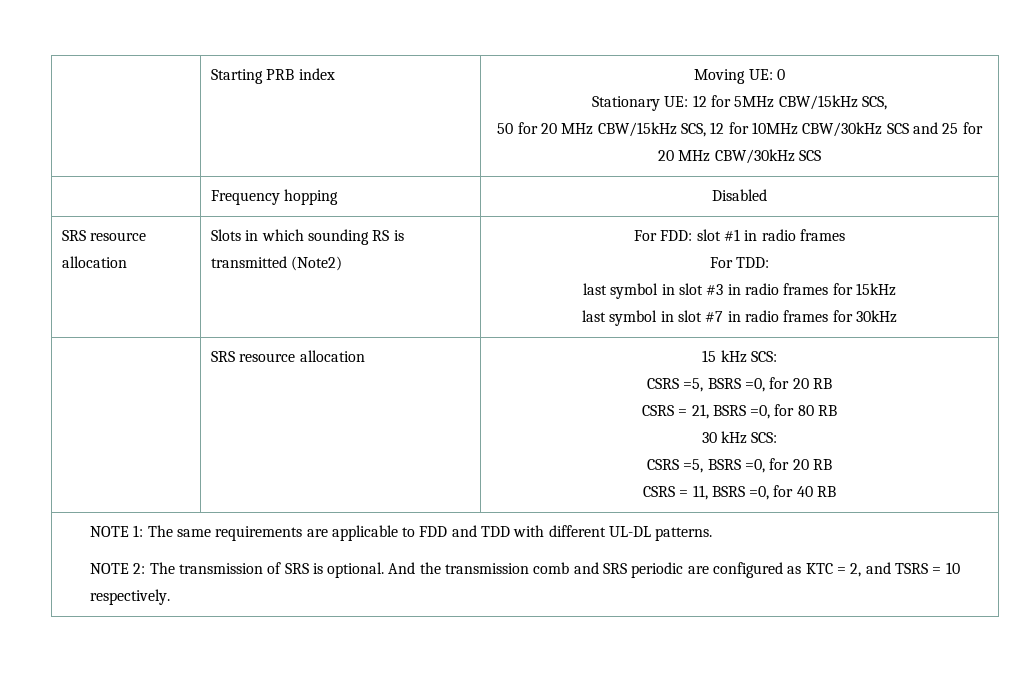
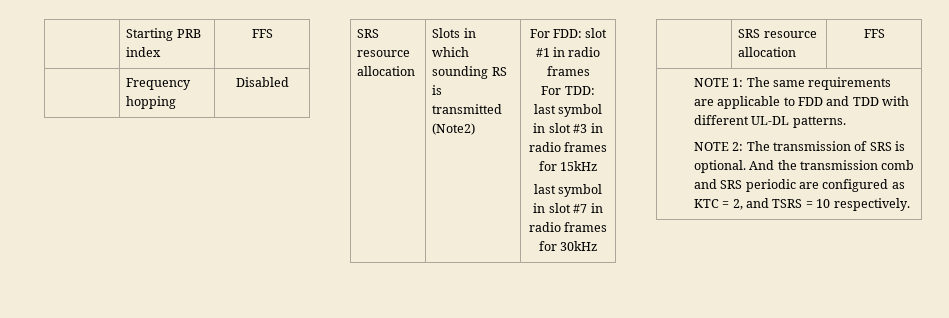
[694,69,785,84] [592,95,887,111] [497,122,983,137] [658,149,821,164] Moving UE: 0 // Stationary UE: 12 for 5MHz CBW/15kHz SCS, // 50 for 20 MHz CBW/15kHz SCS, 12 for 10MHz CBW/30kHz SCS and 25 for 20 MHz CBW/30kHz SCS -> [251,29,273,38] FFS
[702,350,777,363] [647,377,832,392] [641,404,838,419] [701,431,778,444] [647,458,832,473] [642,485,837,500] 15 kHz SCS: // CSRS =5, BSRS =0, for 20 RB // CSRS = 21, BSRS =0, for 80 RB // 30 kHz SCS: // CSRS =5, BSRS =0, for 20 RB // CSRS = 11, BSRS =0, for 40 RB -> [863,29,885,38] FFS

